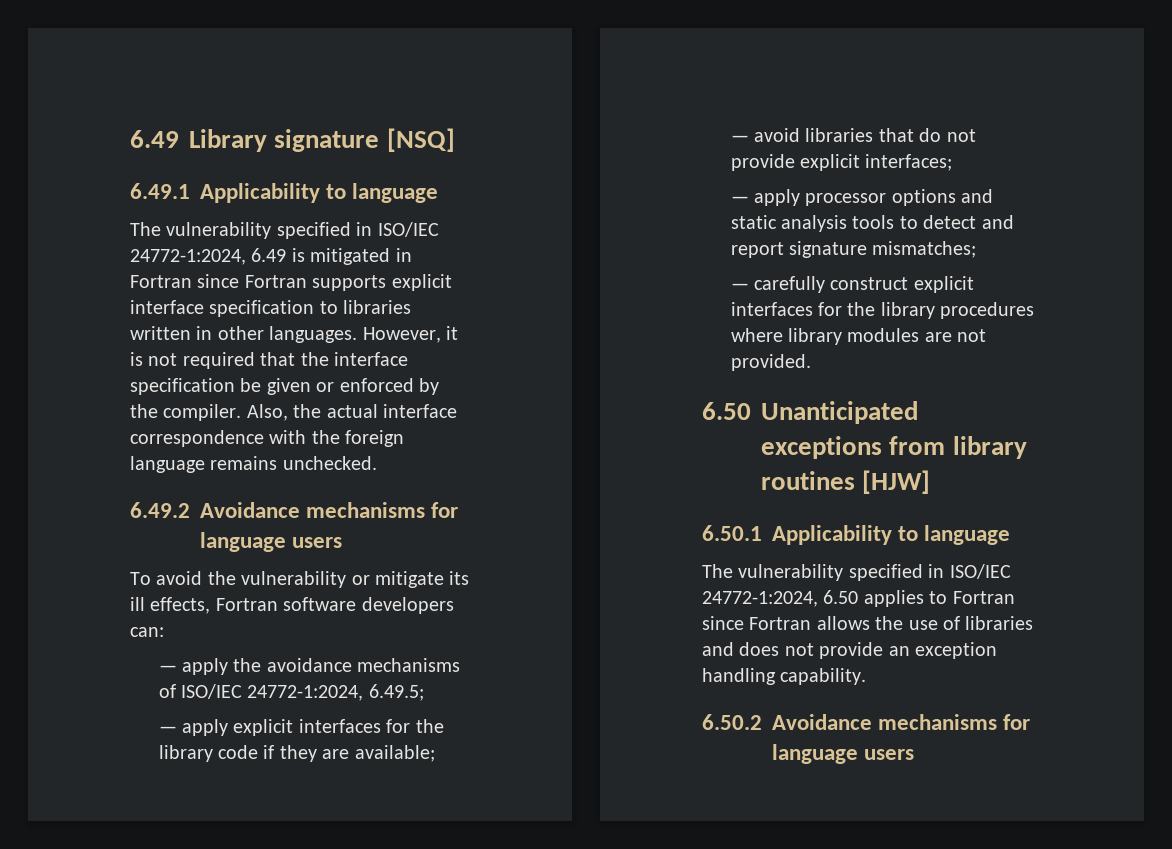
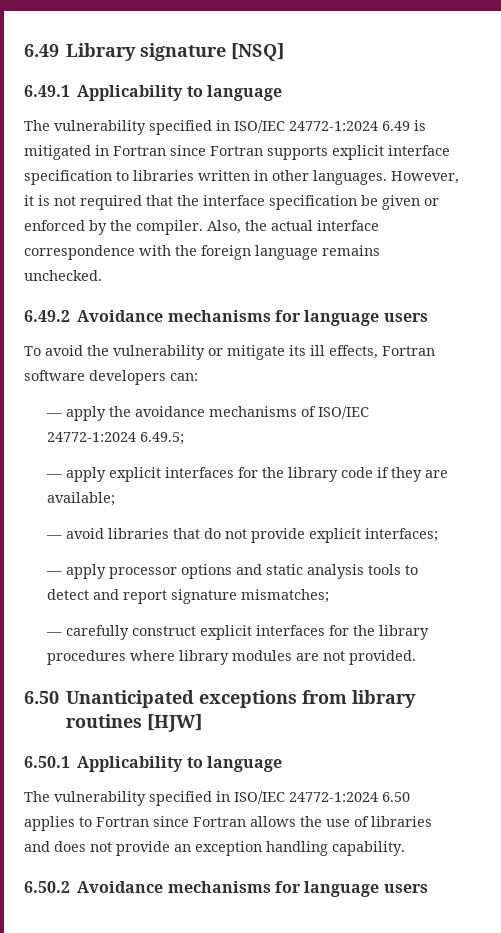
[130,249,246,265] 24772-1:2024, -> [289,121,378,131] 24772-1:2024
[247,685,364,701] 24772-1:2024, -> [47,432,137,442] 24772-1:2024
[702,591,818,607] 24772-1:2024, -> [289,792,378,802] 24772-1:2024

